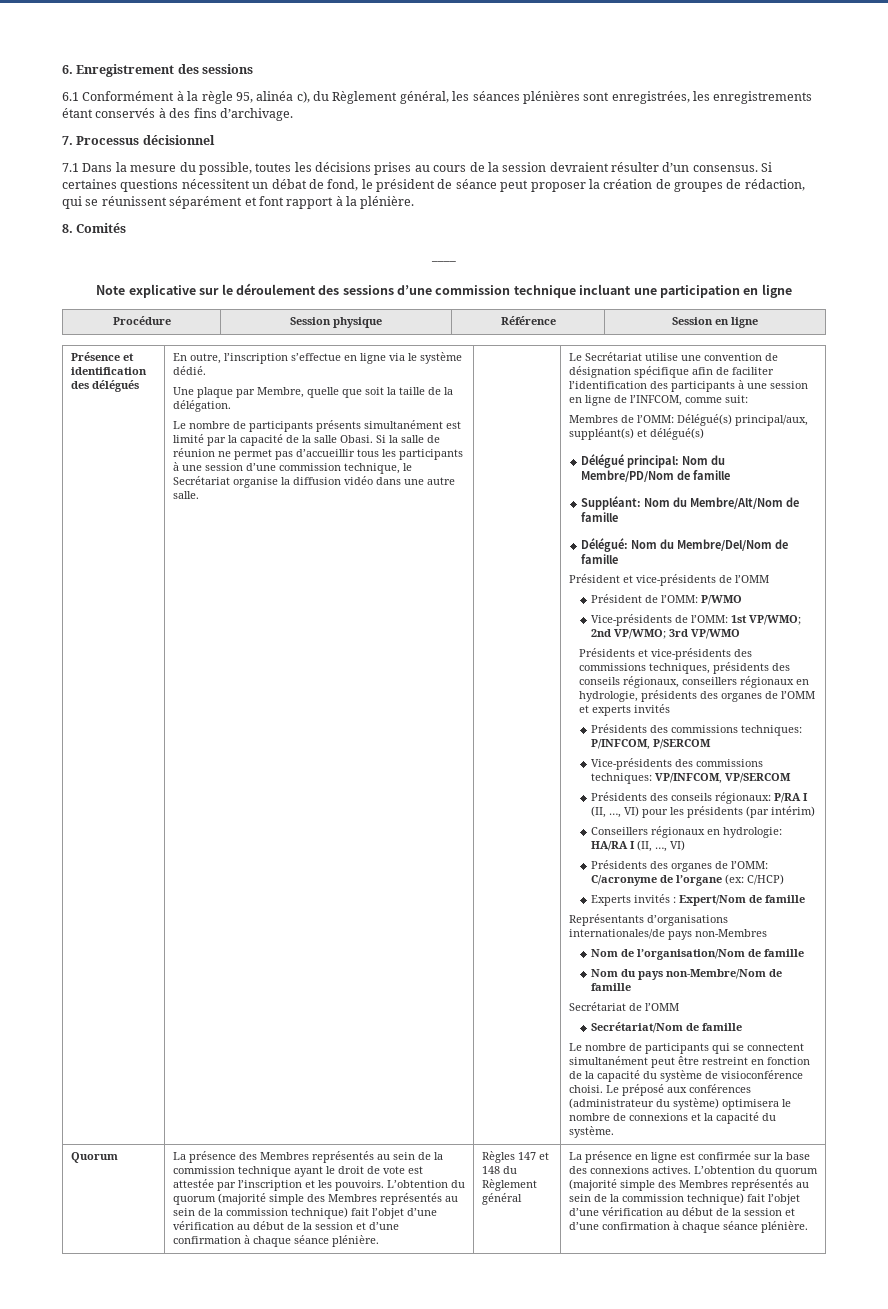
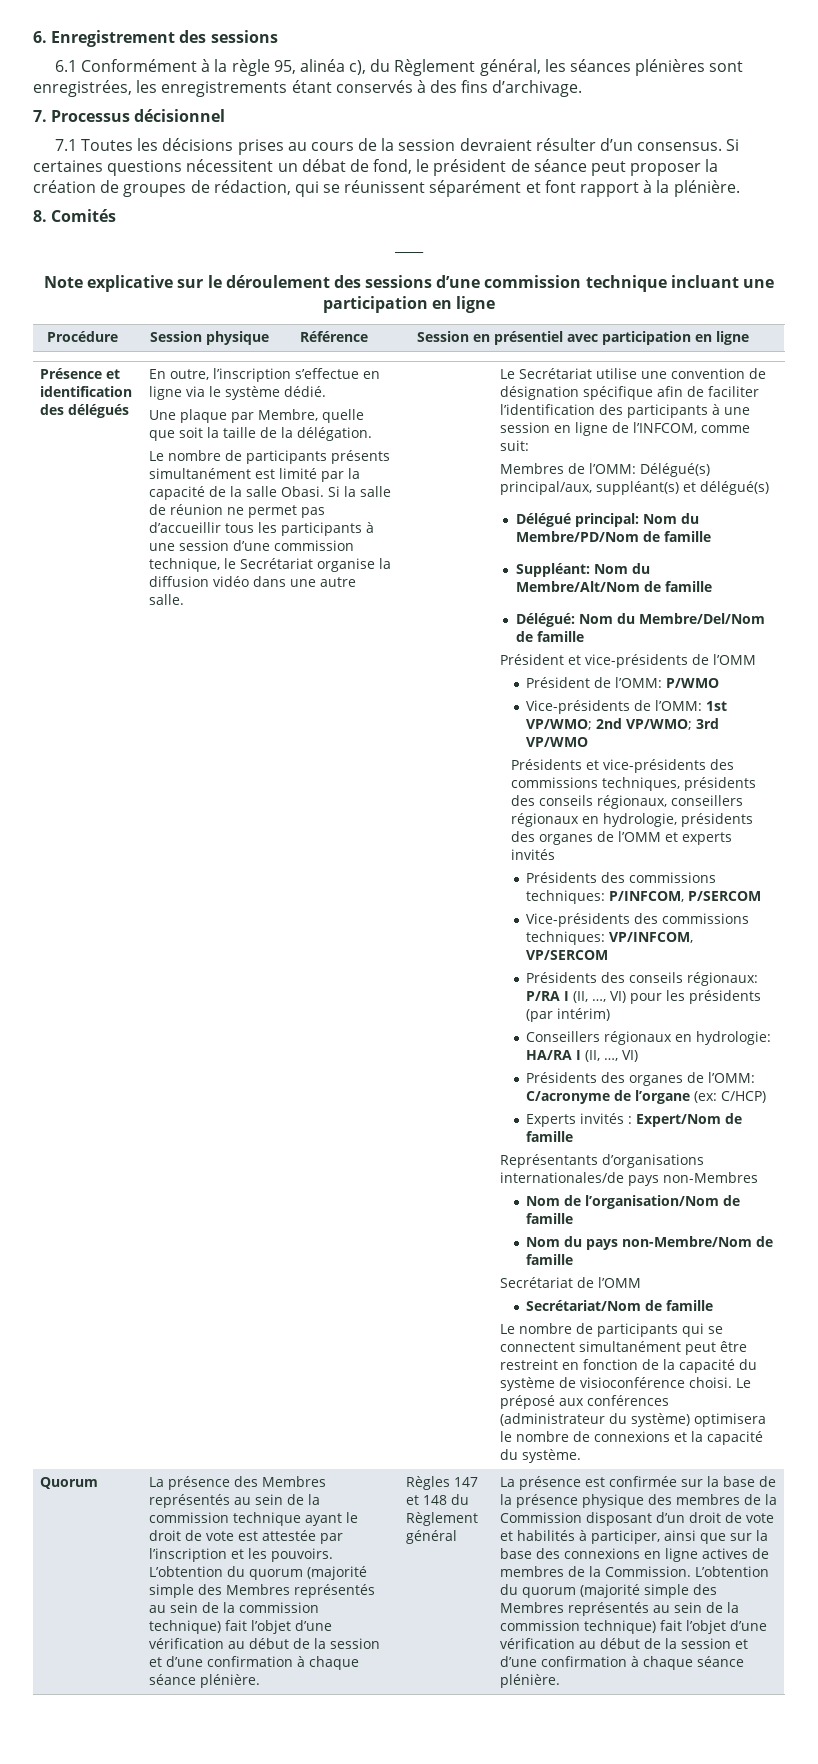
[82,162,292,175] Dans la mesure du possible, toutes -> [80,139,133,151] Toutes
(729, 322) none -> [494,331,712,345] présentiel avec participation en
[634,1152,677,1163] en ligne -> (582, 1483) none
[568,1166,691,1174] des connexions actives. -> [759,1476,777,1487] [500,1494,778,1508] [500,1512,775,1526] [500,1530,769,1544] [500,1548,770,1562] [500,1566,692,1577] de la présence physique des membres de la Commission disposant d’un droit de vote et habilités à participer, ainsi que sur la base des connexions en ligne actives de membres de la Commission.

